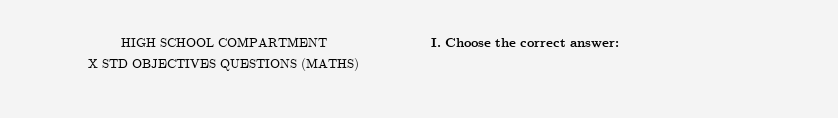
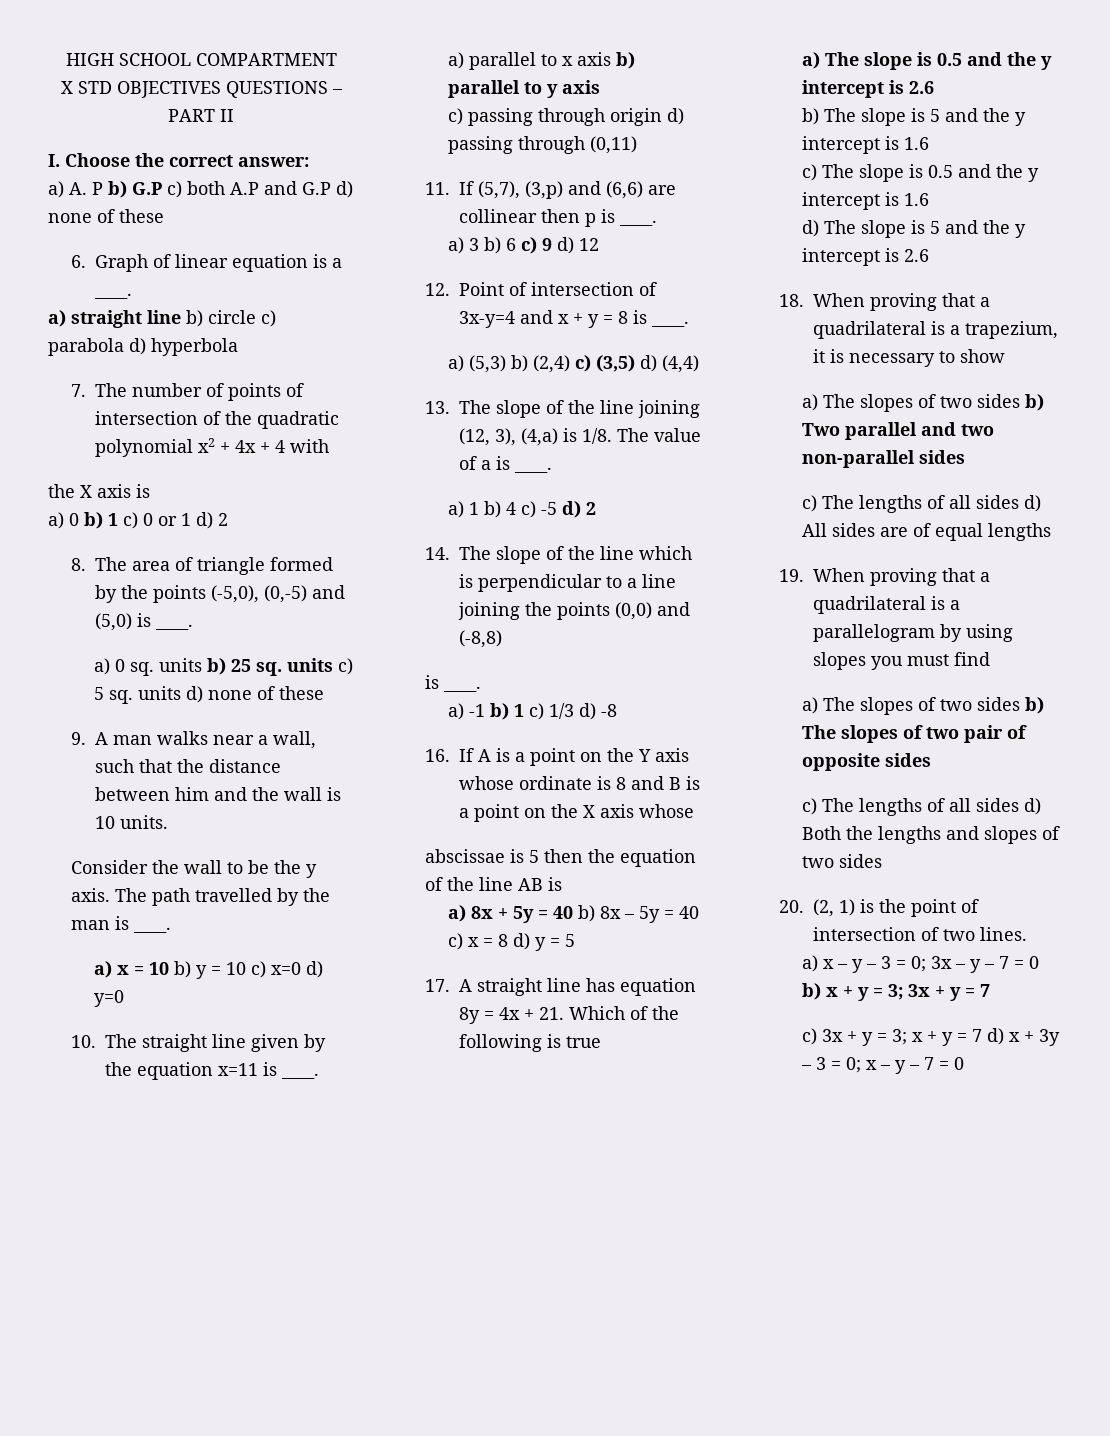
[301,58,359,71] (MATHS) -> [331,89,343,94] [168,109,234,122] – PART II
(619, 44) none -> [48,181,353,198] [48,209,164,223] [71,254,343,272] [94,293,133,299] [48,310,276,328] [48,338,238,356] [71,383,305,401] [95,411,340,429] [95,438,330,457] [48,484,150,498] [48,512,228,529] [71,557,334,575] [95,585,346,603] [95,613,194,631] [94,658,354,676] [94,686,325,704] [71,731,317,749] [95,759,282,773] [95,787,342,801] [95,815,169,829] [71,860,318,878] [71,888,331,906] [71,916,172,933] [94,961,324,979] [94,990,125,1007] [71,1034,327,1052] [105,1062,320,1080] [448,52,636,70] [448,80,601,98] [448,108,685,126] [448,136,638,154] [425,181,677,199] [459,209,658,227] [448,237,600,254] [425,282,658,296] [459,310,690,328] [448,355,700,373] [425,400,701,418] [459,428,702,446] [459,456,553,473] [448,501,597,518] [425,546,693,564] [459,574,677,592] [458,602,691,620] [459,630,503,648] [425,675,482,692] [448,703,618,720] [425,748,690,766] [459,776,701,790] [459,804,695,822] [425,849,697,867] [425,877,563,891] [448,905,700,923] [448,933,576,951] [425,978,697,996] [459,1006,680,1024] [459,1034,602,1052] [802,52,1053,70] [802,80,935,98] [802,108,1027,126] [802,136,930,154] [802,164,1040,182] [802,192,930,210] [802,220,1027,238] [802,248,930,266] [779,293,991,311] [813,321,1059,339] [813,349,1006,367] [802,394,1045,412] [802,422,995,440] [802,450,966,468] [802,495,1042,513] [802,523,1052,541] [779,568,991,586] [813,596,961,614] [813,624,1014,642] [813,652,991,670] [802,697,1045,715] [802,725,1028,743] [802,753,932,771] [802,798,1042,816] [802,826,1061,844] [802,854,883,868] [779,899,980,917] [813,927,1028,941] [802,955,1040,973] [802,983,991,1001] [802,1028,1061,1046] [801,1057,965,1074] // a) A. P b) G.P c) both A.P and G.P d) none of these // 6. Graph of linear equation is a ____. // a) straight line b) circle c) parabola d) hyperbola // 7. The number of points of intersection of the quadratic polynomial x2 + 4x + 4 with // the X axis is // a) 0 b) 1 c) 0 or 1 d) 2 // 8. The area of triangle formed by the points (-5,0), (0,-5) and (5,0) is ____. // a) 0 sq. units b) 25 sq. units c) 5 sq. units d) none of these // 9. A man walks near a wall, such that the distance between him and the wall is 10 units. // Consider the wall to be the y axis. The path travelled by the man is ____. // a) x = 10 b) y = 10 c) x=0 d) y=0 // 10. The straight line given by the equation x=11 is ____. // a) parallel to x axis b) parallel to y axis // c) passing through origin d) passing through (0,11) // 11. If (5,7), (3,p) and (6,6) are collinear then p is ____. // a) 3 b) 6 c) 9 d) 12 // 12. Point of intersection of 3x-y=4 and x + y = 8 is ____. // a) (5,3) b) (2,4) c) (3,5) d) (4,4) // 13. The slope of the line joining (12, 3), (4,a) is 1/8. The value of a is ____. // a) 1 b) 4 c) -5 d) 2 // 14. The slope of the line which is perpendicular to a line joining the points (0,0) and (-8,8) // is ____. // a) -1 b) 1 c) 1/3 d) -8 // 16. If A is a point on the Y axis whose ordinate is 8 and B is a point on the X axis whose // abscissae is 5 then the equation of the line AB is // a) 8x + 5y = 40 b) 8x – 5y = 40 c) x = 8 d) y = 5 // 17. A straight line has equation 8y = 4x + 21. Which of the following is true // a) The slope is 0.5 and the y intercept is 2.6 // b) The slope is 5 and the y intercept is 1.6 // c) The slope is 0.5 and the y intercept is 1.6 // d) The slope is 5 and the y intercept is 2.6 // 18. When proving that a quadrilateral is a trapezium, it is necessary to show // a) The slopes of two sides b) Two parallel and two non-parallel sides // c) The lengths of all sides d) All sides are of equal lengths // 19. When proving that a quadrilateral is a parallelogram by using slopes you must find // a) The slopes of two sides b) The slopes of two pair of opposite sides // c) The lengths of all sides d) Both the lengths and slopes of two sides // 20. (2, 1) is the point of intersection of two lines. // a) x – y – 3 = 0; 3x – y – 7 = 0 b) x + y = 3; 3x + y = 7 // c) 3x + y = 3; x + y = 7 d) x + 3y – 3 = 0; x – y – 7 = 0

